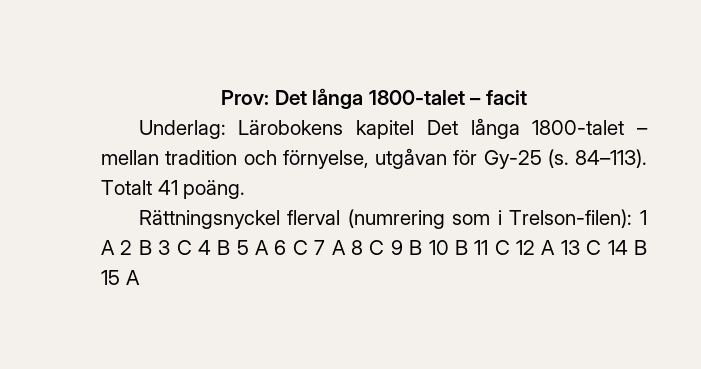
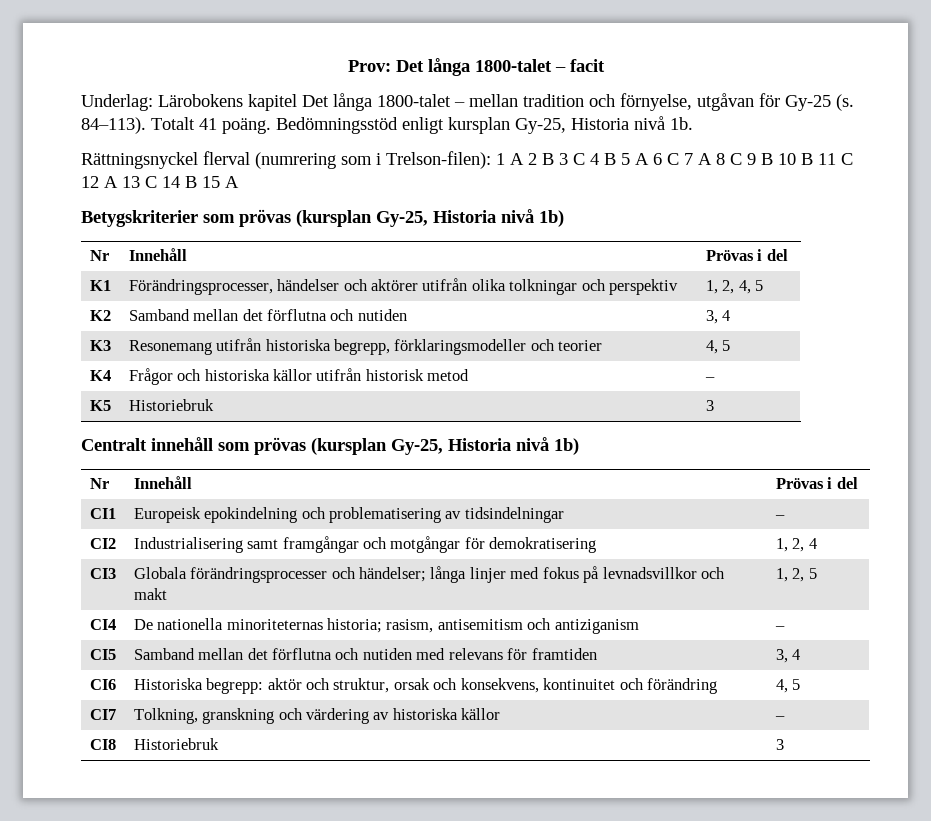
(246, 189) none -> [276,116,693,134] Bedömningsstöd enligt kursplan Gy-25, Historia nivå 1b.
(140, 277) none -> [81,209,564,227] [89,250,109,261] [128,248,187,261] [705,249,788,261] [89,280,111,291] [128,278,679,295] [705,280,764,294] [89,310,111,321] [128,309,407,321] [705,310,731,324] [89,340,111,351] [128,338,603,355] [705,340,731,354] [89,370,111,381] [128,368,470,385] [704,377,715,381] [89,400,111,411] [128,399,214,411] [705,400,714,411] [81,437,579,455] [89,478,109,489] [133,476,192,489] [775,477,858,489] [89,508,116,519] [133,507,564,523] [774,515,785,519] [89,538,116,549] [133,536,597,553] [775,538,817,552] [89,568,116,579] [133,566,726,583] [133,588,167,600] [775,568,817,582] [89,619,116,630] [133,618,639,634] [774,626,785,630] [89,649,116,660] [133,648,597,660] [775,649,801,663] [89,679,116,690] [133,678,718,694] [775,679,801,693] [89,709,116,720] [133,708,501,724] [774,716,785,720] [89,739,116,750] [133,738,219,750] [775,739,784,750] // Betygskriterier som prövas (kursplan Gy-25, Historia nivå 1b) // Nr | Innehåll | Prövas i del // K1 | Förändringsprocesser, händelser och aktörer utifrån olika tolkningar och perspektiv | 1, 2, 4, 5 // K2 | Samband mellan det förflutna och nutiden | 3, 4 // K3 | Resonemang utifrån historiska begrepp, förklaringsmodeller och teorier | 4, 5 // K4 | Frågor och historiska källor utifrån historisk metod | – // K5 | Historiebruk | 3 // Centralt innehåll som prövas (kursplan Gy-25, Historia nivå 1b) // Nr | Innehåll | Prövas i del // CI1 | Europeisk epokindelning och problematisering av tidsindelningar | – // CI2 | Industrialisering samt framgångar och motgångar för demokratisering | 1, 2, 4 // CI3 | Globala förändringsprocesser och händelser; långa linjer med fokus på levnadsvillkor och makt | 1, 2, 5 // CI4 | De nationella minoriteternas historia; rasism, antisemitism och antiziganism | – // CI5 | Samband mellan det förflutna och nutiden med relevans för framtiden | 3, 4 // CI6 | Historiska begrepp: aktör och struktur, orsak och konsekvens, kontinuitet och förändring | 4, 5 // CI7 | Tolkning, granskning och värdering av historiska källor | – // CI8 | Historiebruk | 3

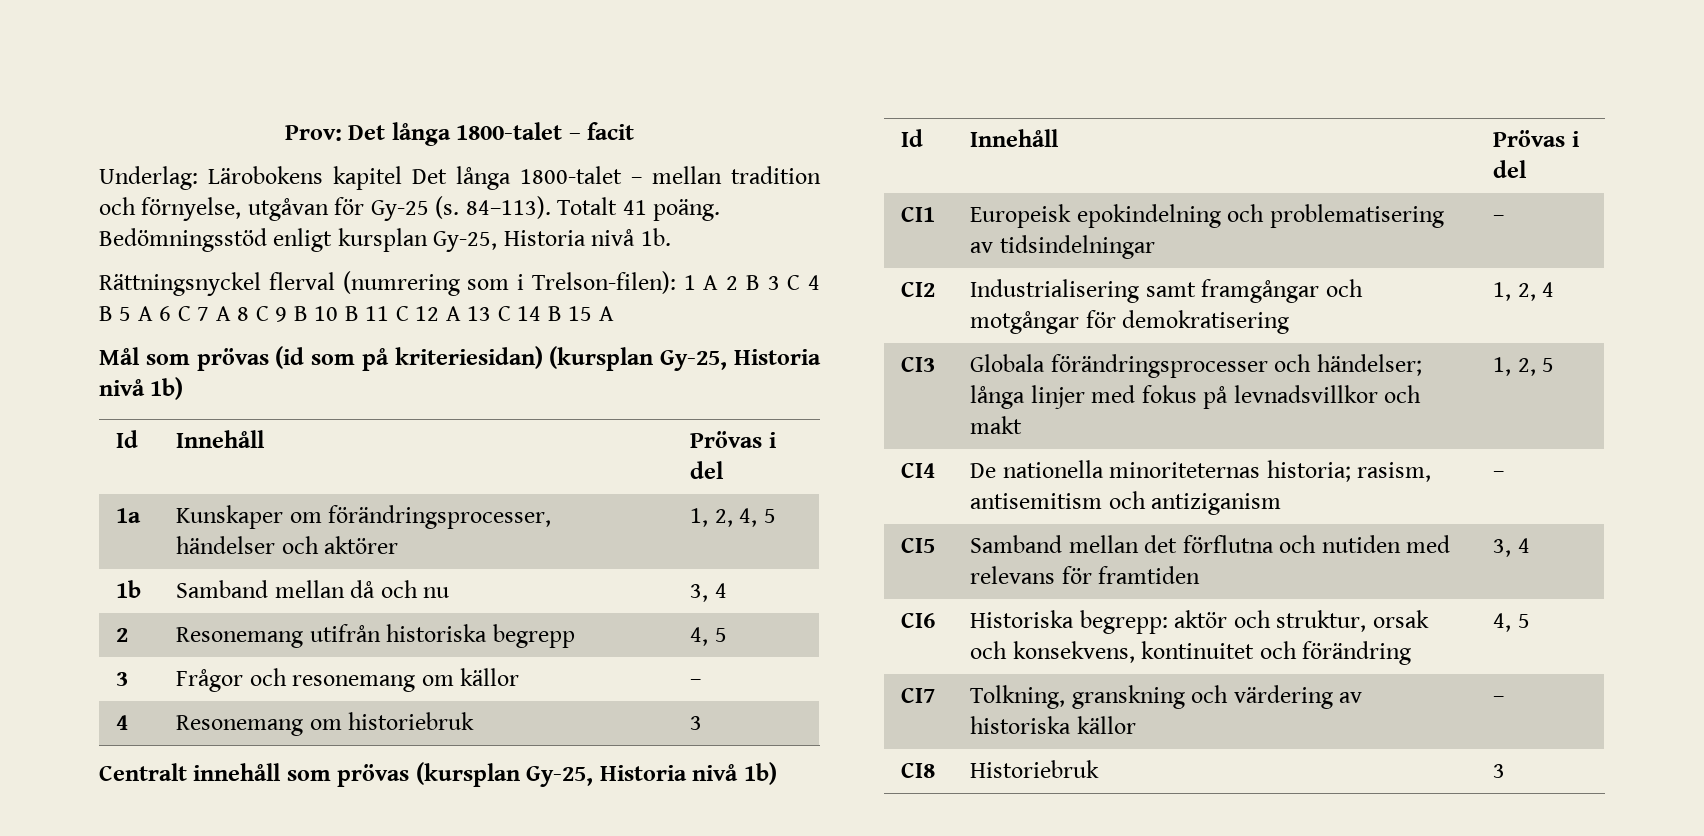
[81,209,564,227] [89,250,109,261] [128,248,187,261] [705,249,788,261] [89,280,111,291] [128,279,273,295] Betygskriterier som prövas (kursplan Gy-25, Historia nivå 1b) // Nr | Innehåll | Prövas i del // K1 | Förändringsprocesser, -> [99,346,821,371] [99,377,184,400] [116,430,139,448] [176,430,266,448] [690,431,776,448] [690,461,725,479] [116,508,142,523] [176,505,552,529] Mål som prövas (id som på kriteriesidan) (kursplan Gy-25, Historia nivå 1b) // Id | Innehåll | Prövas i del // 1a | Kunskaper om förändringsprocesser,
[422,278,679,295] utifrån olika tolkningar och perspektiv -> (399, 545) none
[89,310,111,321] [128,309,407,321] [705,310,731,324] [89,340,111,351] K2 | Samband mellan det förflutna och nutiden | 3, 4 // K3 -> [116,580,142,598] [176,580,450,598] [690,583,727,602] [116,628,129,642] 1b | Samband mellan då och nu | 3, 4 // 2
[334,339,603,355] [705,340,731,354] [89,370,111,381] begrepp, förklaringsmodeller och teorier | 4, 5 // K4 -> [492,624,575,648] [690,627,727,646] [116,672,129,686] begrepp | 4, 5 // 3
[204,368,470,381] [704,377,715,381] [89,400,111,411] [128,399,214,411] historiska källor utifrån historisk metod | – // K5 | Historiebruk -> [292,668,520,692] [690,679,702,686] [116,715,129,730] [176,712,475,736] resonemang om källor | – // 4 | Resonemang om historiebruk
[89,478,109,489] Nr -> [901,129,924,147] Id

